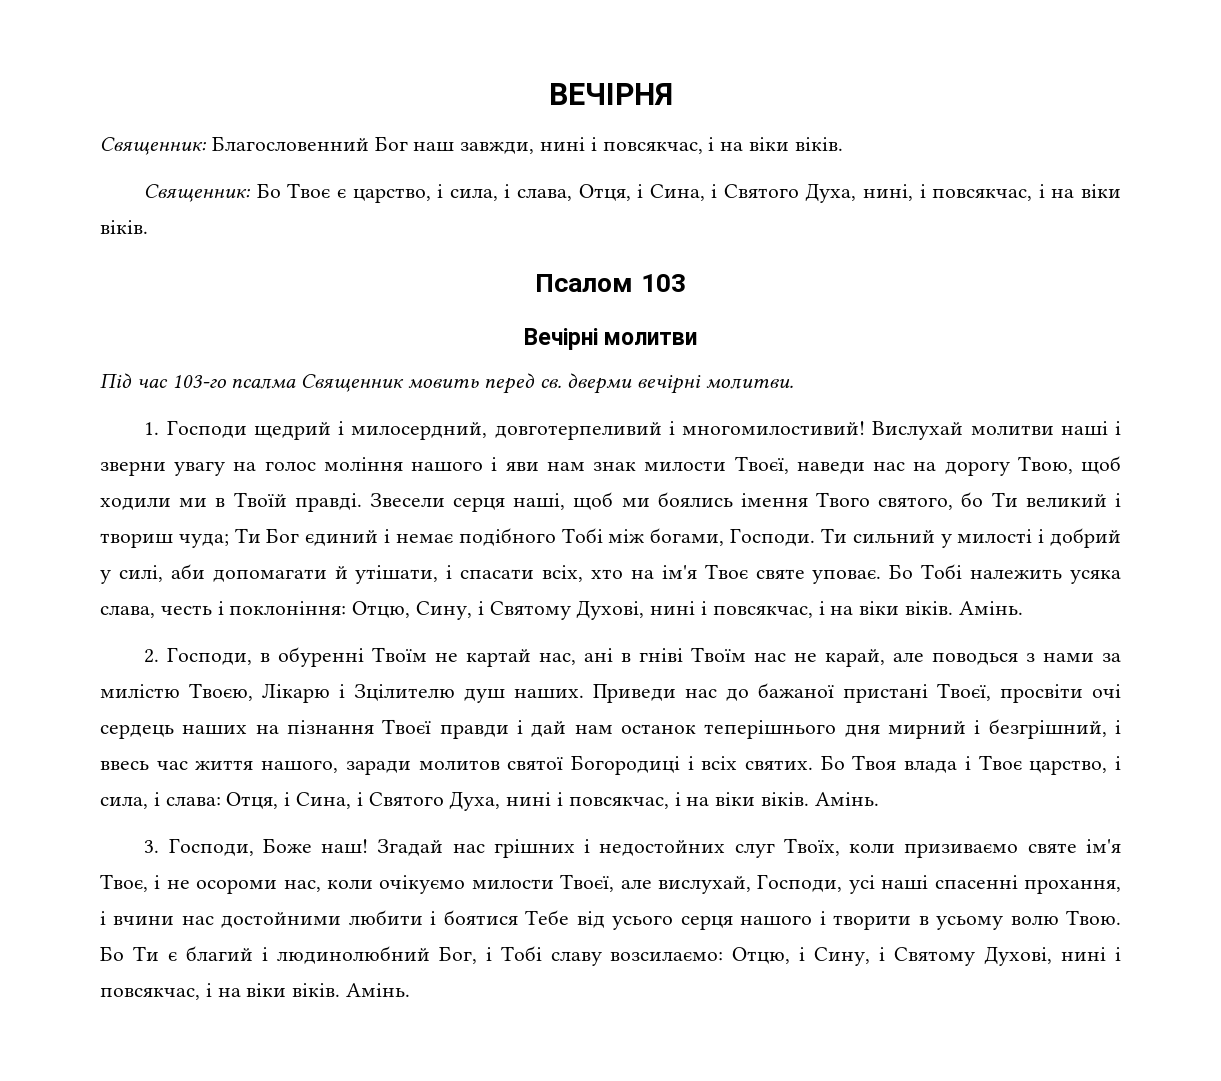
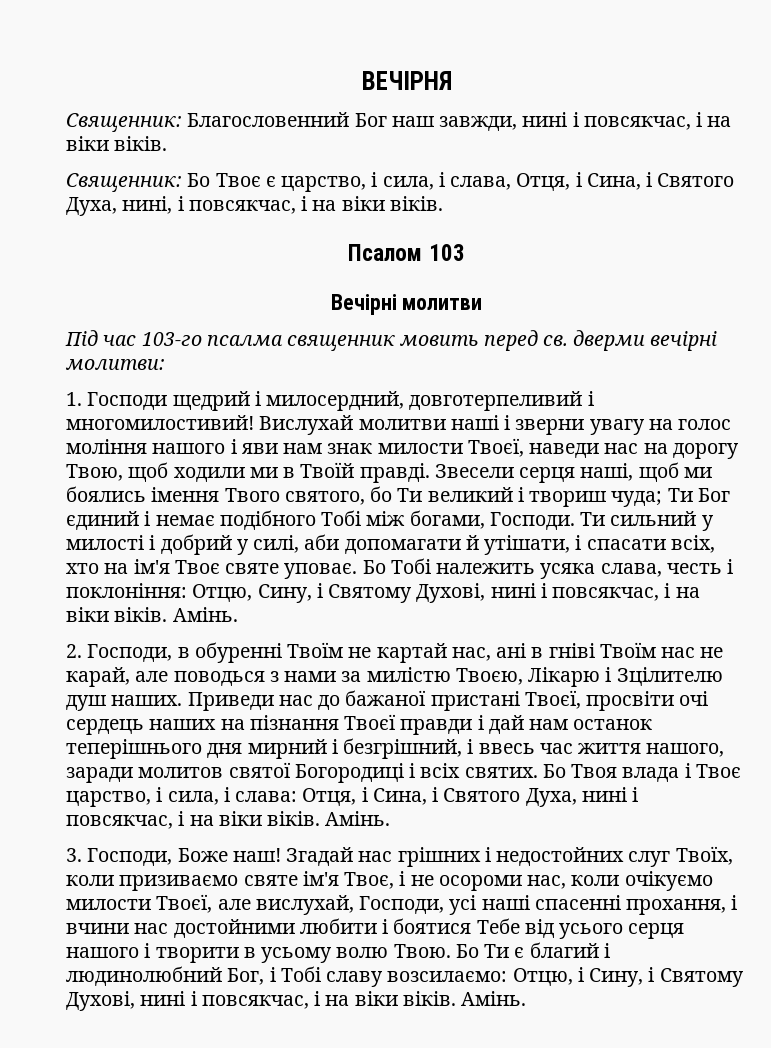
[301,374,405,392] Священник -> [287,335,396,351] священник
[706,378,795,389] молитви. -> [66,359,165,370] молитви:

